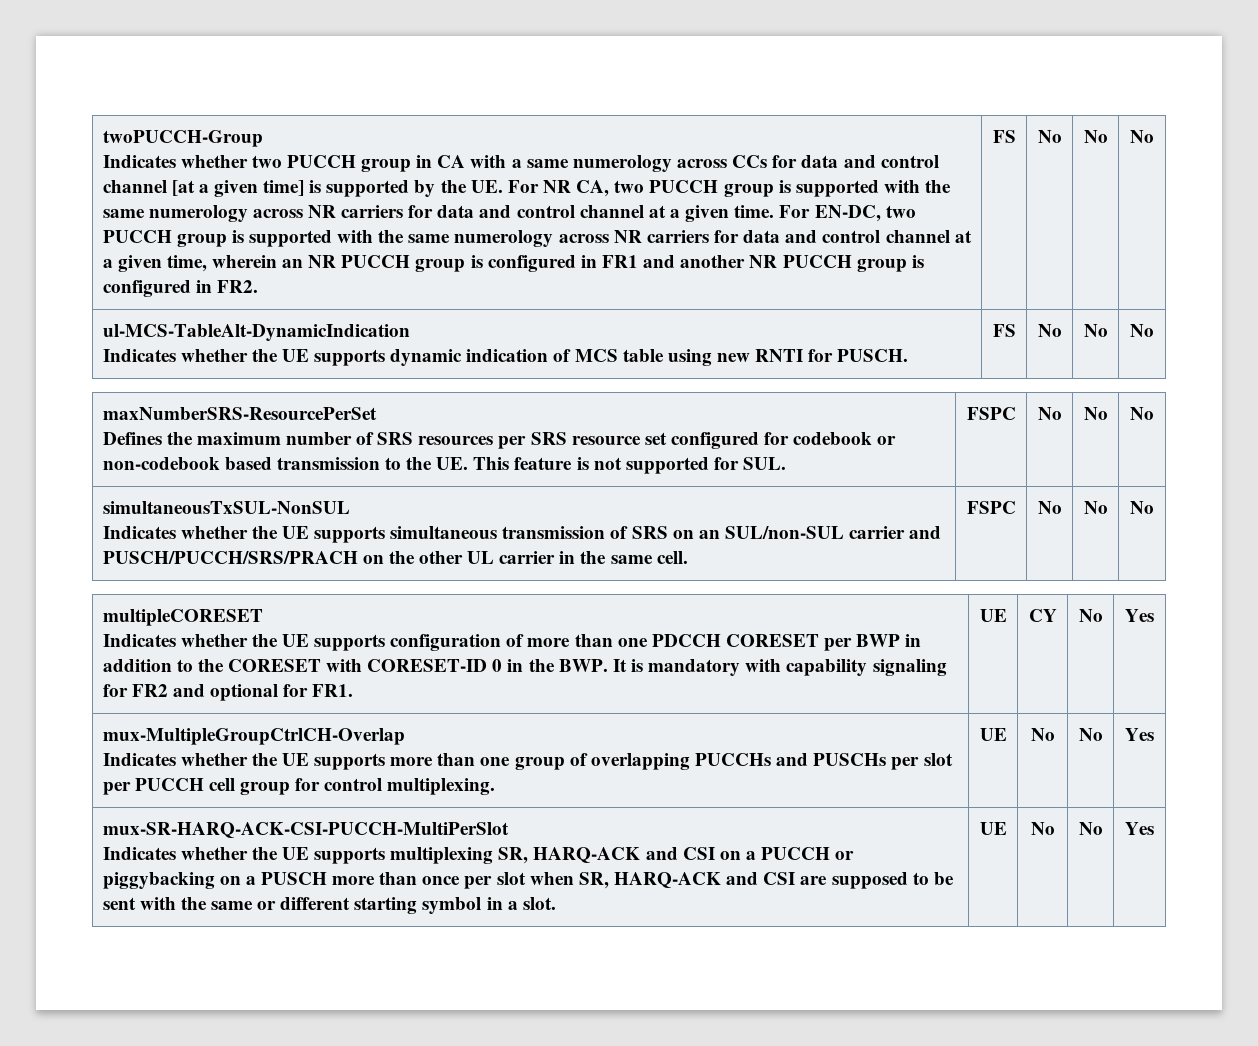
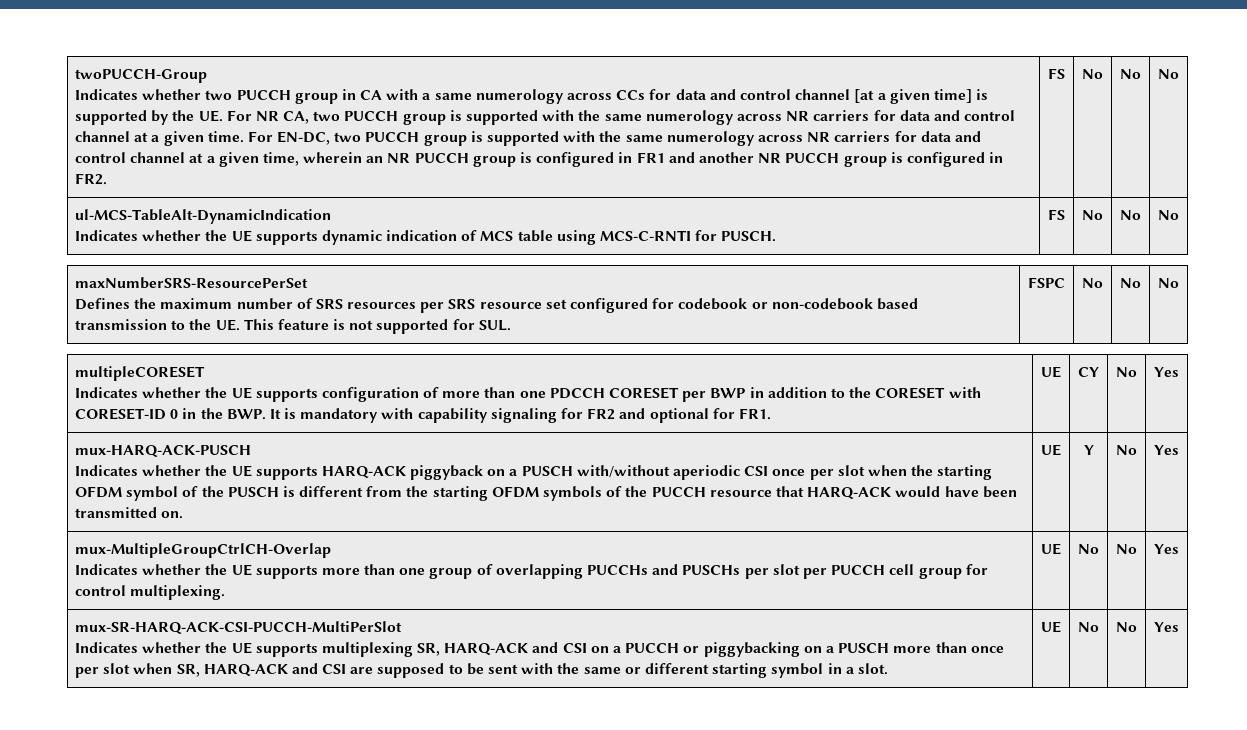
[717,349,805,362] new RNTI -> [600,230,692,241] MCS-C-RNTI
[102,501,350,514] [102,526,942,543] [102,551,688,564] [966,501,1016,514] [1037,501,1062,514] [1083,501,1108,514] [1130,501,1154,514] // simultaneousTxSUL-NonSUL // Indicates whether the UE supports simultaneous transmission of SRS on an SUL/non-SUL carrier and PUSCH/PUCCH/SRS/PRACH on the other UL carrier in the same cell. | FSPC | No | No | No -> (1179, 283) none
(1154, 615) none -> [74,445,251,458] [74,465,993,480] [74,486,1017,501] [74,507,184,519] [1041,444,1061,456] [1083,445,1094,455] [1116,445,1137,455] [1154,445,1179,455] // mux-HARQ-ACK-PUSCH // Indicates whether the UE supports HARQ-ACK piggyback on a PUSCH with/without aperiodic CSI once per slot when the starting OFDM symbol of the PUSCH is different from the starting OFDM symbols of the PUCCH resource that HARQ-ACK would have been transmitted on. | UE | Y | No | Yes

